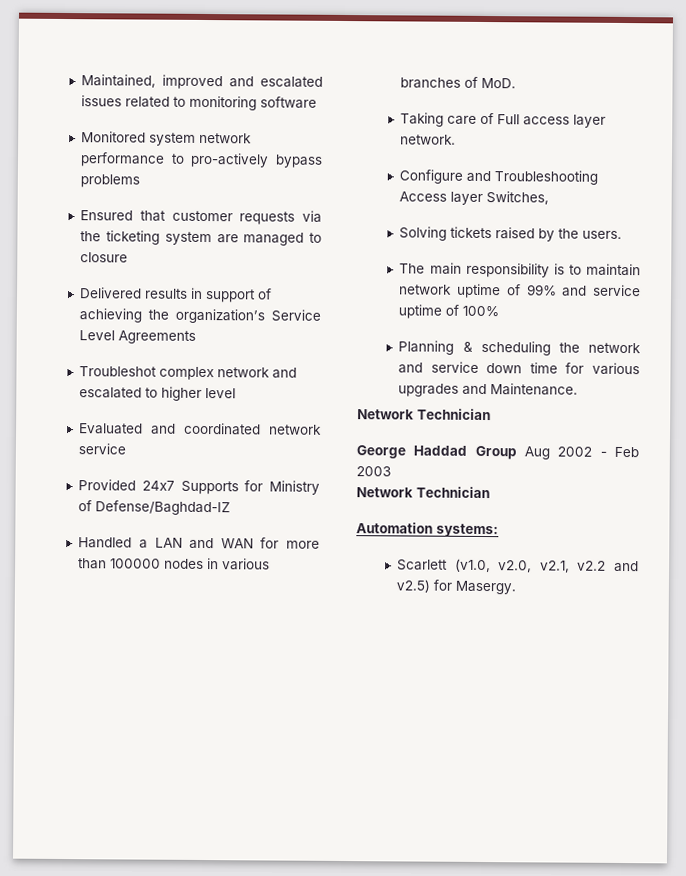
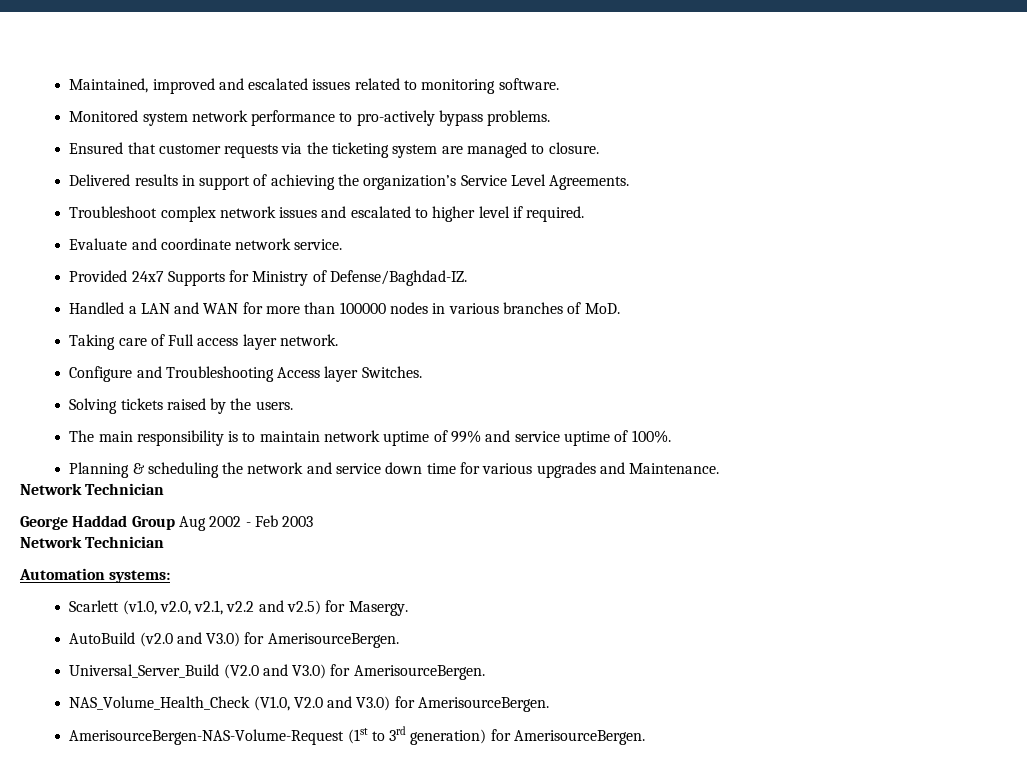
[260,96,318,109] software -> [498,78,559,90] software.
[80,174,141,188] problems -> [487,110,551,126] problems.
[80,252,129,263] closure -> [548,142,599,154] closure.
[118,330,197,344] [79,366,158,377] Agreements // Troubleshot -> [549,175,630,190] [69,206,158,218] Agreements. // Troubleshoot
(271, 372) none -> [279,207,318,218] issues
[79,422,322,436] [78,443,127,455] // Evaluated and coordinated network service -> [513,206,585,222] [69,238,343,250] if required. // Evaluate and coordinate network service.
[95,500,231,516] Defense/Baghdad-IZ -> [330,270,468,286] Defense/Baghdad-IZ.
[486,191,550,205] Switches, -> [361,366,422,378] Switches.
[462,305,500,317] 100% -> [631,430,671,443] 100%.
(517, 587) none -> [69,632,399,648] [69,664,485,680] [69,696,550,712] [69,726,646,745] // AutoBuild (v2.0 and V3.0) for AmerisourceBergen. // Universal_Server_Build (V2.0 and V3.0) for AmerisourceBergen. // NAS_Volume_Health_Check (V1.0, V2.0 and V3.0) for AmerisourceBergen. // AmerisourceBergen-NAS-Volume-Request (1st to 3rd generation) for AmerisourceBergen.

